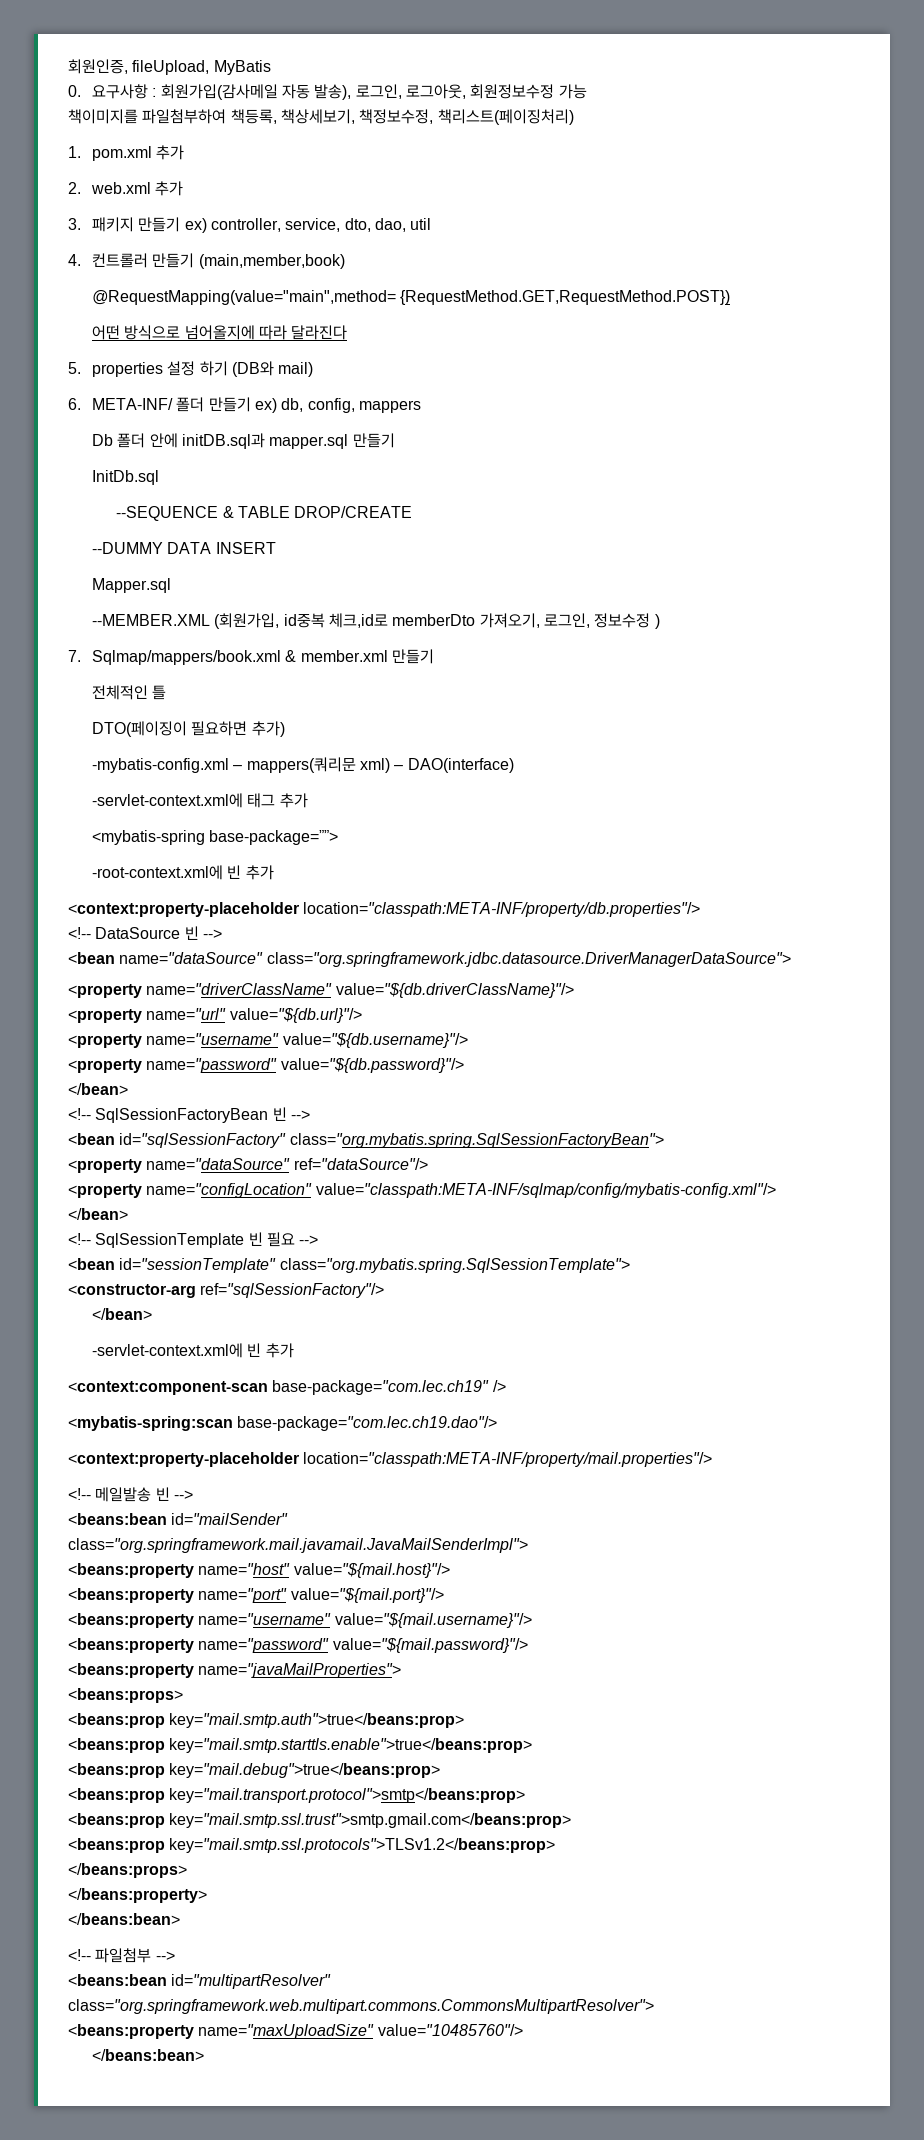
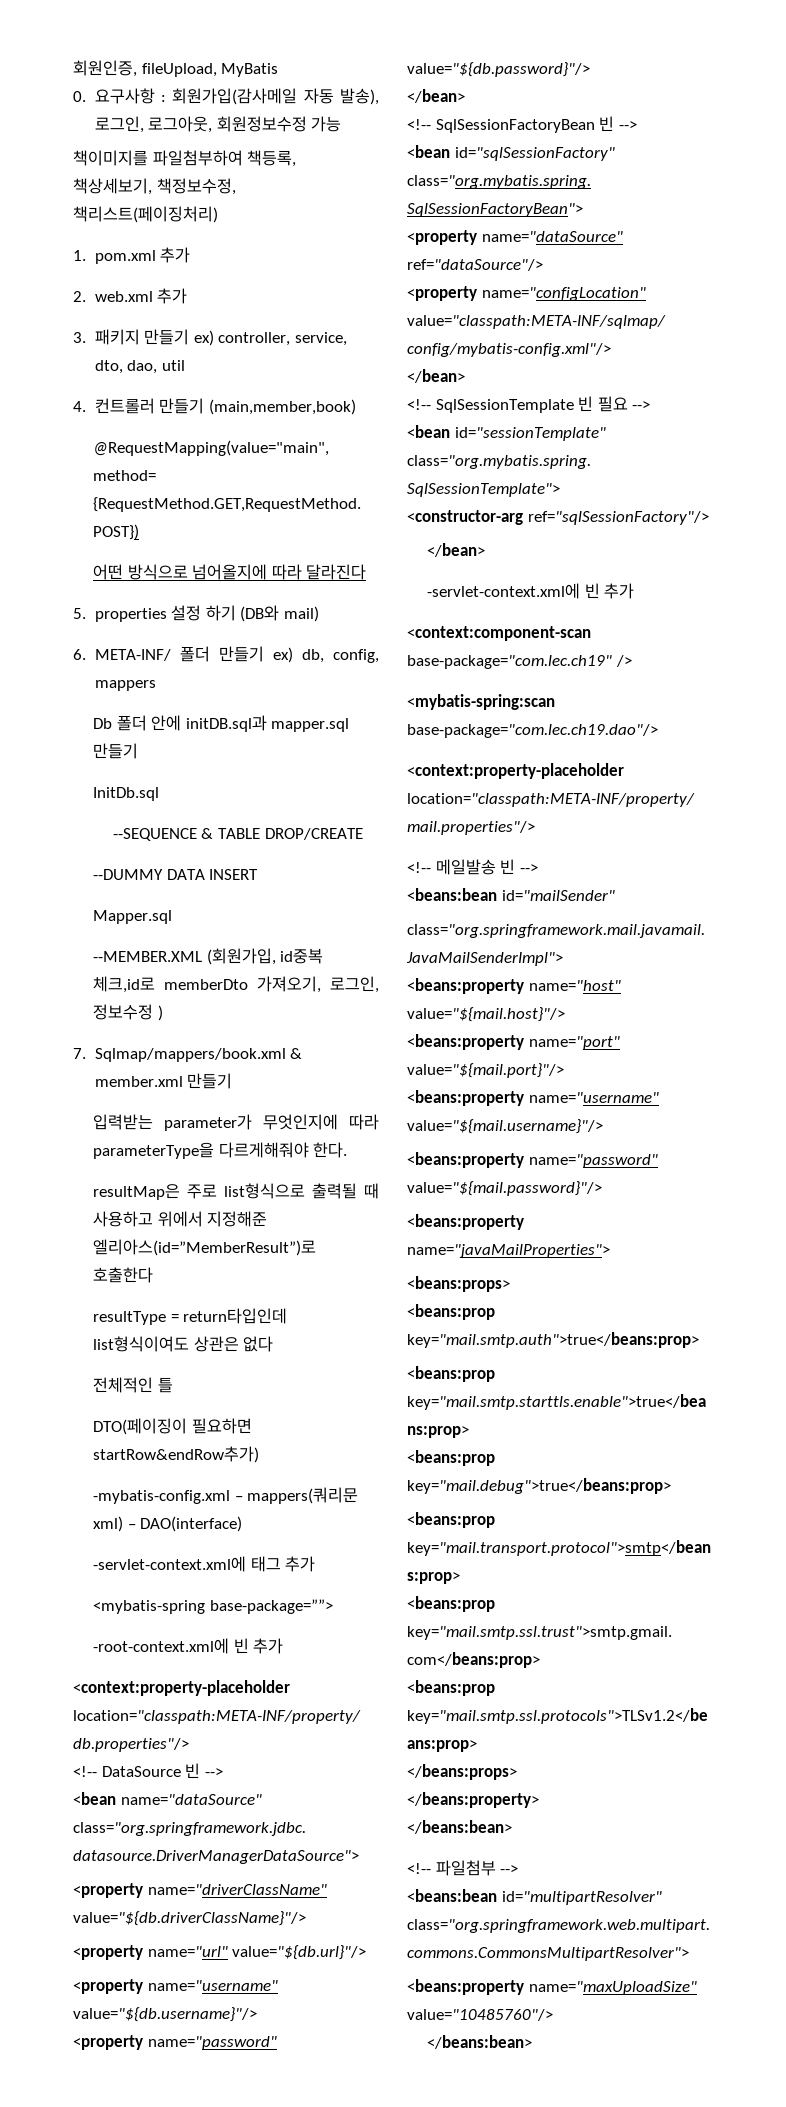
(435, 656) none -> [92,1114,379,1131] [92,1142,348,1159] [92,1183,379,1200] [92,1211,268,1227] [92,1239,316,1256] [92,1267,153,1283] [92,1308,288,1325] [92,1336,274,1352] // 입력받는 parameter가 무엇인지에 따라 parameterType을 다르게해줘야 한다. // resultMap은 주로 list형식으로 출력될 때 사용하고 위에서 지정해준 엘리아스(id=”MemberResult”)로 호출한다 // resultType = return타입인데 list형식이여도 상관은 없다
[251,721,285,737] 추가) -> [92,1446,259,1463] startRow&endRow추가)

